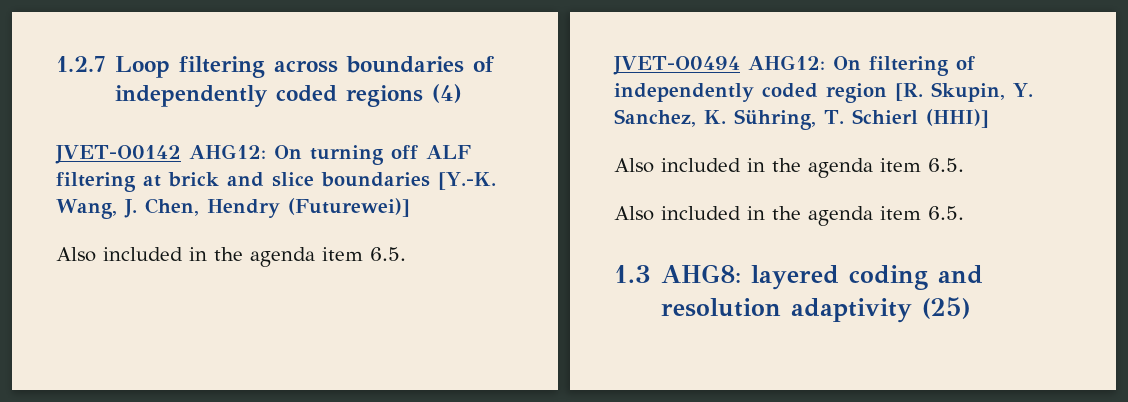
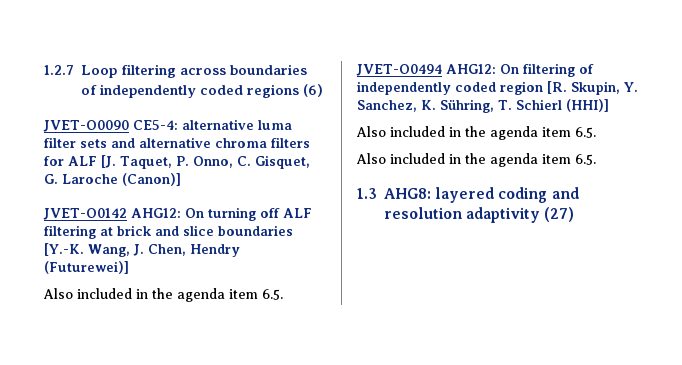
[432,84,463,103] (4) -> [303,84,323,97] [43,119,292,132] [44,137,310,148] [44,155,310,169] [44,173,181,186] (6) // JVET-O0090 CE5-4: alternative luma filter sets and alternative chroma filters for ALF [J. Taquet, P. Onno, C. Gisquet, G. Laroche (Canon)]
[922,297,971,319] (25) -> [544,207,575,222] (27)

